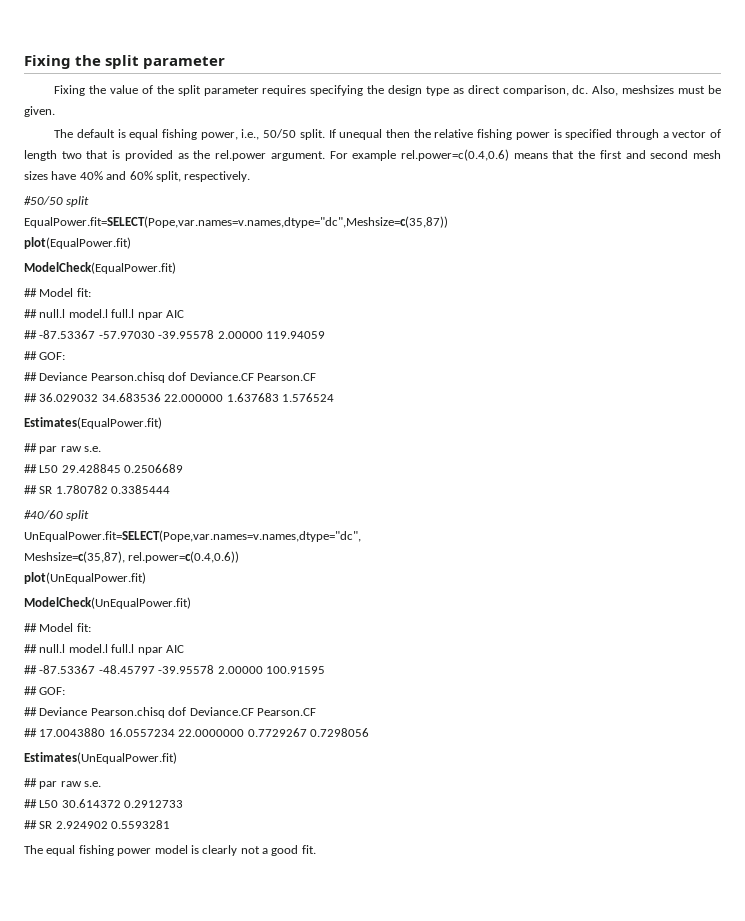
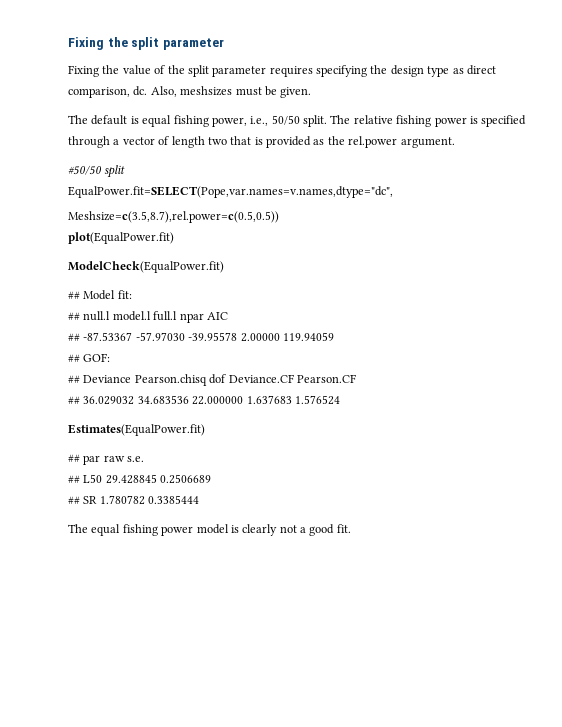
[328,129,431,140] If unequal then the -> [330,115,351,124] The
[329,149,721,161] [24,171,251,182] For example rel.power=c(0.4,0.6) means that the first and second mesh sizes have 40% and 60% split, respectively. -> (455, 142) none
[24,216,448,228] EqualPower.fit=SELECT(Pope,var.names=v.names,dtype="dc",Meshsize=c(35,87)) -> [68,186,393,198] [68,211,279,223] EqualPower.fit=SELECT(Pope,var.names=v.names,dtype="dc", // Meshsize=c(3.5,8.7),rel.power=c(0.5,0.5))
[24,510,90,521] [24,530,361,542] [24,551,240,563] [24,572,146,584] [24,597,191,609] [24,623,91,632] [24,644,184,655] [24,665,325,674] [24,686,66,695] [24,707,316,718] [24,728,369,737] [24,752,177,764] [24,778,102,789] [24,799,184,808] [24,820,171,829] // #40/60 split // UnEqualPower.fit=SELECT(Pope,var.names=v.names,dtype="dc", // Meshsize=c(35,87), rel.power=c(0.4,0.6)) // plot(UnEqualPower.fit) // ModelCheck(UnEqualPower.fit) // ## Model fit: // ## null.l model.l full.l npar AIC // ## -87.53367 -48.45797 -39.95578 2.00000 100.91595 // ## GOF: // ## Deviance Pearson.chisq dof Deviance.CF Pearson.CF // ## 17.0043880 16.0557234 22.0000000 0.7729267 0.7298056 // Estimates(UnEqualPower.fit) // ## par raw s.e. // ## L50 30.614372 0.2912733 // ## SR 2.924902 0.5593281 -> (200, 499) none

